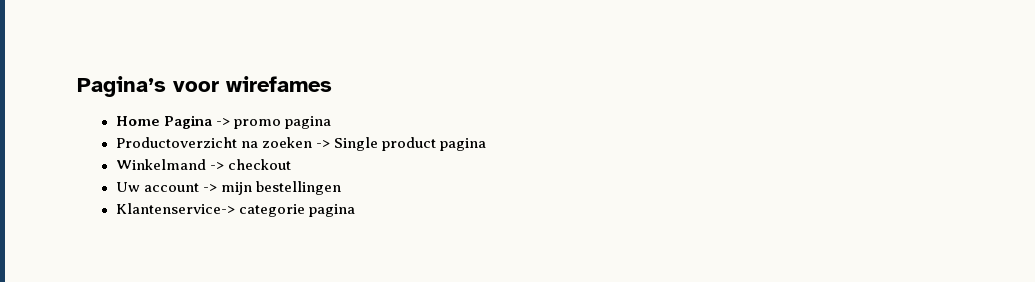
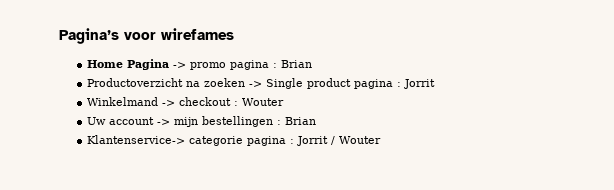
(332, 122) none -> [272,60,312,68] : Brian
(487, 144) none -> [396,79,435,89] : Jorrit
(291, 164) none -> [233,98,284,106] : Wouter
(342, 188) none -> [276,117,316,125] : Brian
(355, 210) none -> [289,136,381,146] : Jorrit / Wouter

